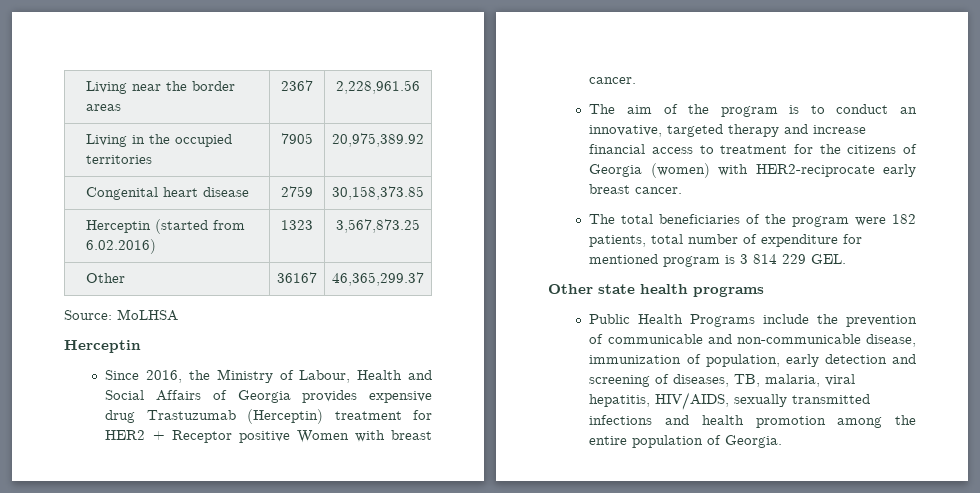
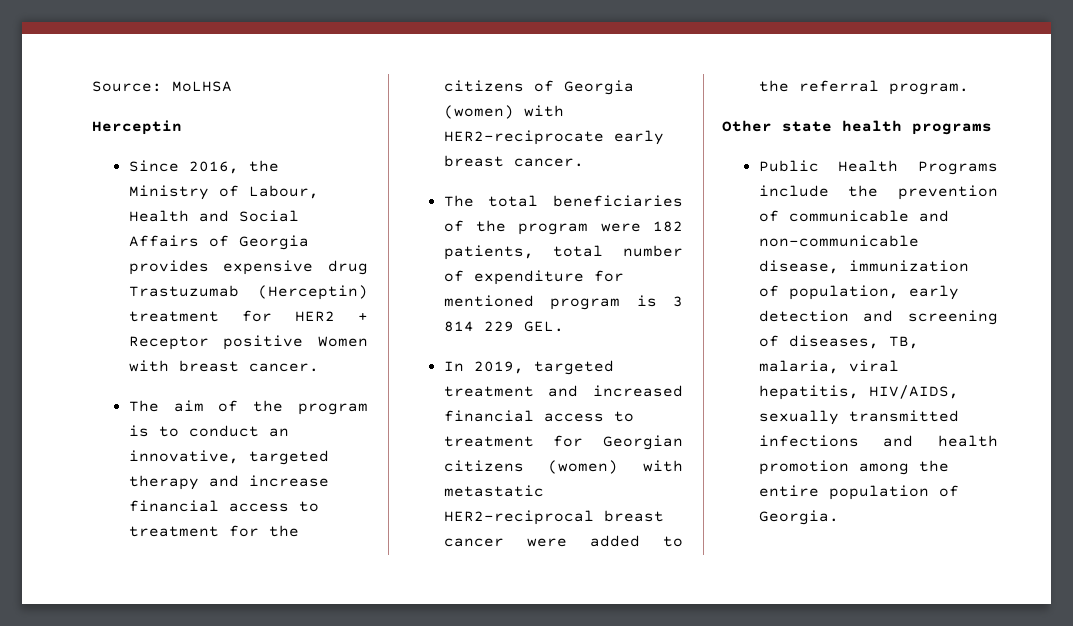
[86,81,236,94] [86,104,122,111] [281,80,313,91] [336,80,420,94] [86,134,233,147] [86,155,153,164] [281,133,313,144] [332,133,424,147] [86,187,250,200] [281,186,313,197] [332,186,424,200] [86,219,246,234] [86,239,157,254] [281,220,313,230] [336,219,420,233] [86,273,126,283] [277,272,317,283] [332,272,424,286] Living near the border areas | 2367 | 2,228,961.56 // Living in the occupied territories | 7905 | 20,975,389.92 // Congenital heart disease | 2759 | 30,158,373.85 // Herceptin (started from 6.02.2016) | 1323 | 3,567,873.25 // Other | 36167 | 46,365,299.37 // -> (92, 86) none
(847, 259) none -> [443,360,614,375] [443,385,683,397] [443,410,634,422] [443,435,683,450] [443,460,683,474] [443,485,544,497] [443,510,664,525] [443,535,683,547] [758,80,969,95] // In 2019, targeted treatment and increased financial access to treatment for Georgian citizens (women) with metastatic HER2-reciprocal breast cancer were added to the referral program.

